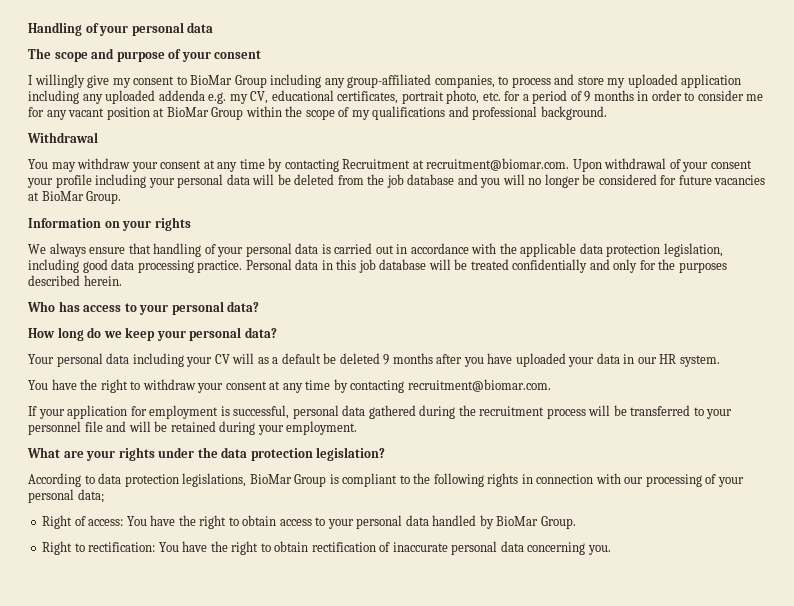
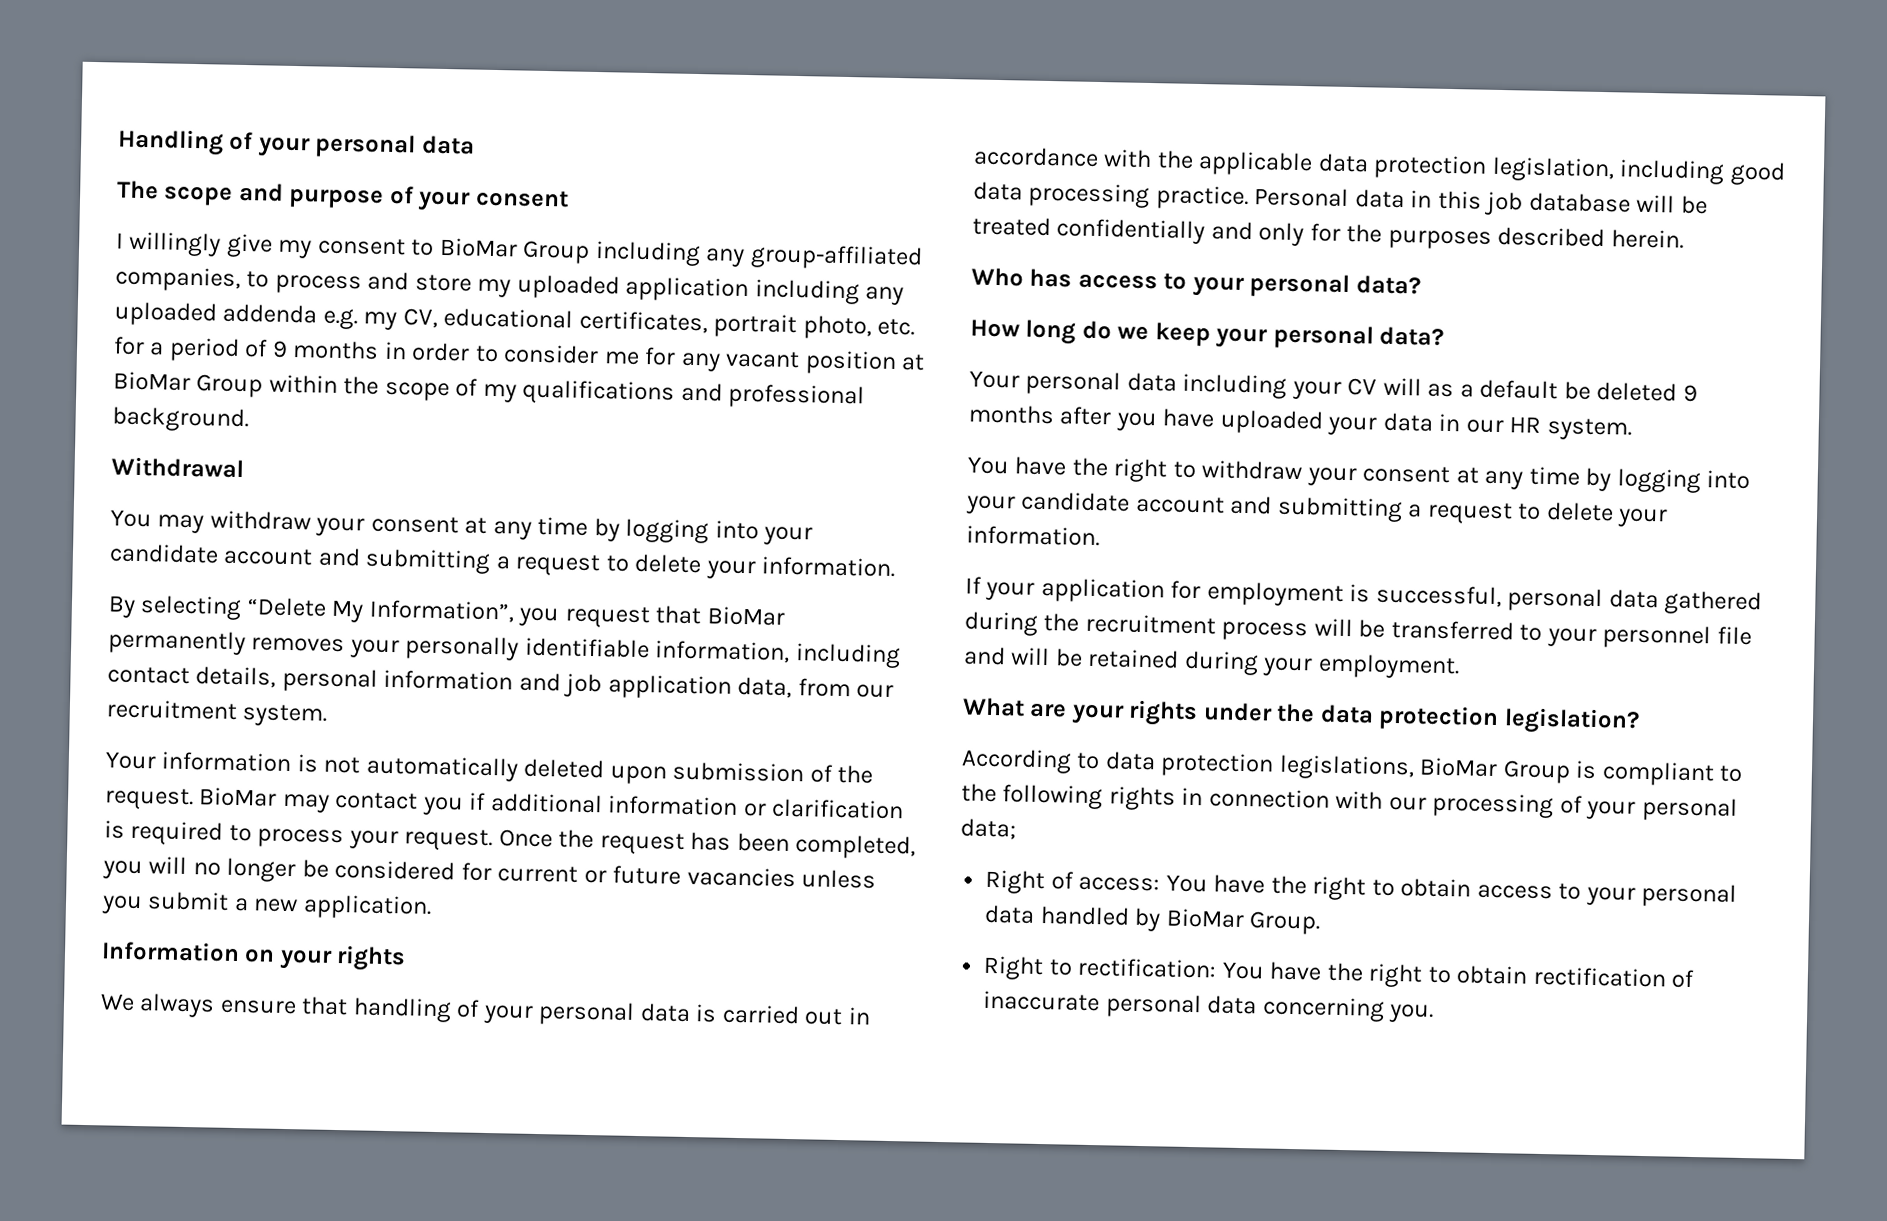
[284,158,752,172] [27,174,478,188] contacting Recruitment at recruitment@biomar.com. Upon withdrawal of your consent your profile including your personal data will be deleted from the job database and -> [625,518,814,546] [109,543,897,580] [108,595,786,629] [108,629,901,669] [107,666,895,700] [106,699,328,727] [105,751,874,785] [104,787,905,820] [104,820,917,860] logging into your candidate account and submitting a request to delete your information. // By selecting “Delete My Information”, you request that BioMar permanently removes your personally identifiable information, including contact details, personal information and job application data, from our recruitment system. // Your information is not automatically deleted upon submission of the request. BioMar may contact you if additional information or clarification is required to process your request. Once the request has been completed,
[678,175,766,185] [28,191,122,204] future vacancies at BioMar Group. -> [497,865,877,889] [101,891,432,920] current or future vacancies unless you submit a new application.
[350,379,551,393] contacting recruitment@biomar.com. -> [1616,468,1751,494] [965,491,1669,528] [966,525,1100,547] logging into your candidate account and submitting a request to delete your information.

